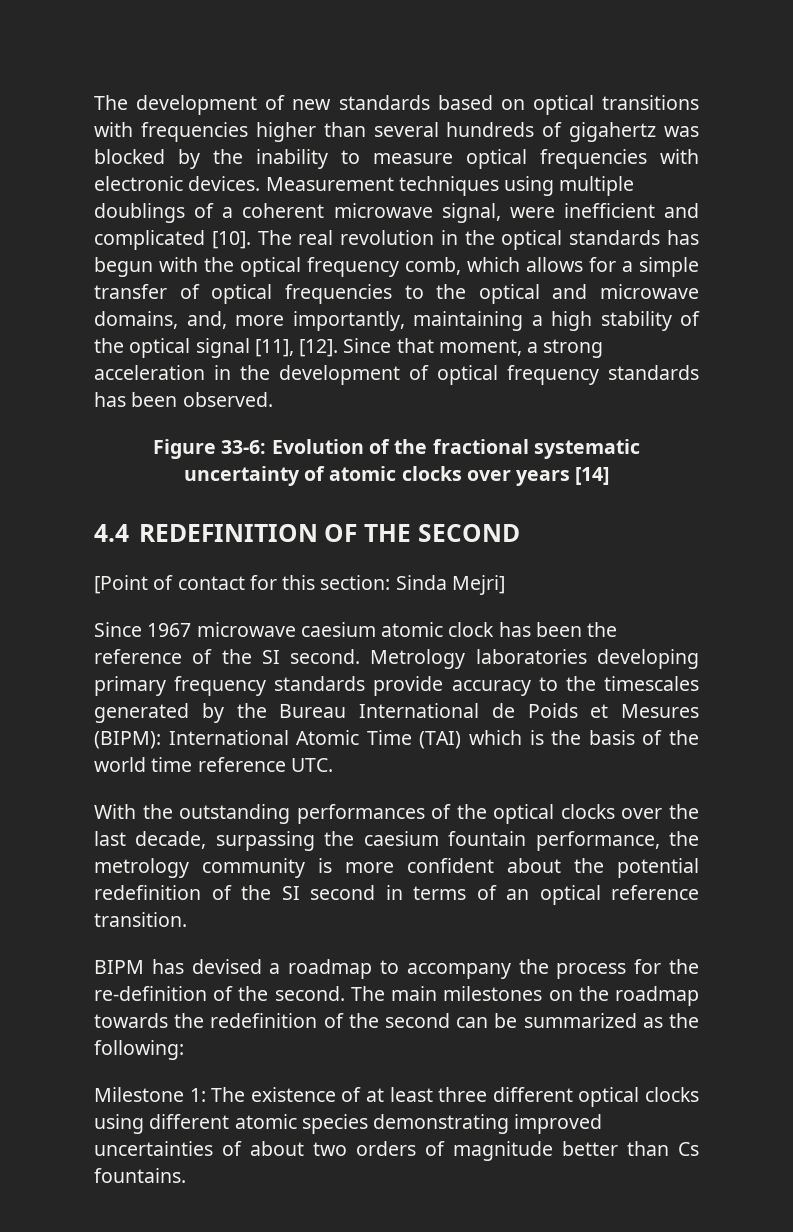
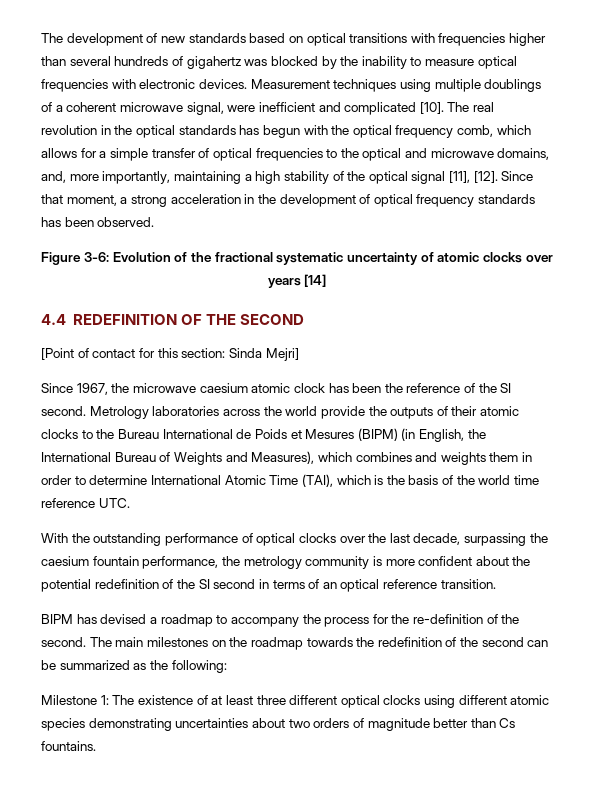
[221,440,267,454] 33-6: -> [84,252,110,262] 3-6:
[147,623,192,637] 1967 -> [76,383,130,395] 1967, the
[597,649,699,669] [94,676,700,696] [94,703,224,723] developing primary frequency standards provide accuracy to the timescales generated by -> [222,406,520,419] [41,429,93,439] across the world provide the outputs of their atomic clocks to
[94,731,161,749] (BIPM): -> [357,428,486,442] [41,451,533,465] [41,475,148,485] (BIPM) (in English, the International Bureau of Weights and Measures), which combines and weights them in order to determine
[419,731,462,749] (TAI) -> [301,474,333,487] (TAI),
[296,804,487,824] performances of the -> [164,533,253,546] performance of
[514,1114,603,1134] [94,1141,242,1156] improved uncertainties of -> [175,718,249,728] uncertainties

